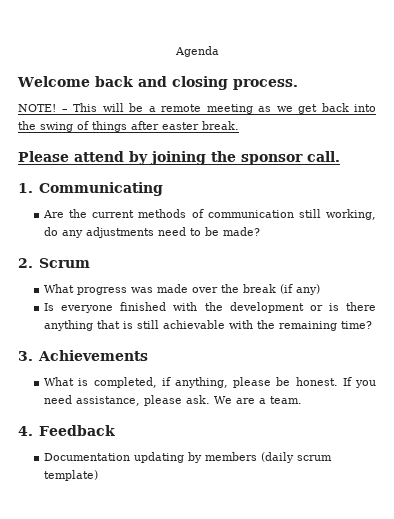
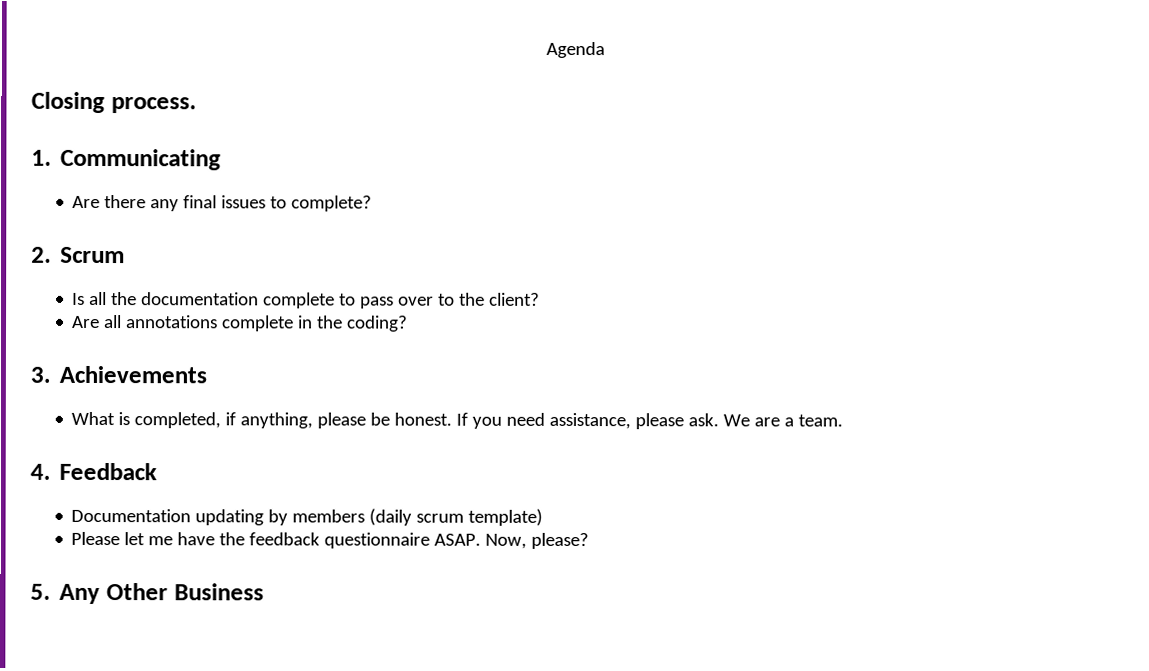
[17,76,298,90] [18,103,376,114] [18,121,239,132] [18,151,340,165] [18,182,163,196] [43,209,376,220] [44,227,261,238] [18,258,90,268] [44,284,321,295] [44,302,377,313] [44,320,373,331] Welcome back and closing process. // NOTE! – This will be a remote meeting as we get back into the swing of things after easter break. // Please attend by joining the sponsor call. // 1. Communicating // Are the current methods of communication still working, do any adjustments need to be made? // 2. Scrum // What progress was made over the break (if any) // Is everyone finished with the development or is there anything that is still achievable with the remaining time? -> [31,91,197,114] [31,148,222,171] [72,195,373,212] [31,246,126,264] [72,291,541,309] [72,315,409,332] Closing process. // 1. Communicating // Are there any final issues to complete? // 2. Scrum // Is all the documentation complete to pass over to the client? // Are all annotations complete in the coding?
(99, 475) none -> [71,531,590,550] [30,583,264,605] // Please let me have the feedback questionnaire ASAP. Now, please? // 5. Any Other Business

